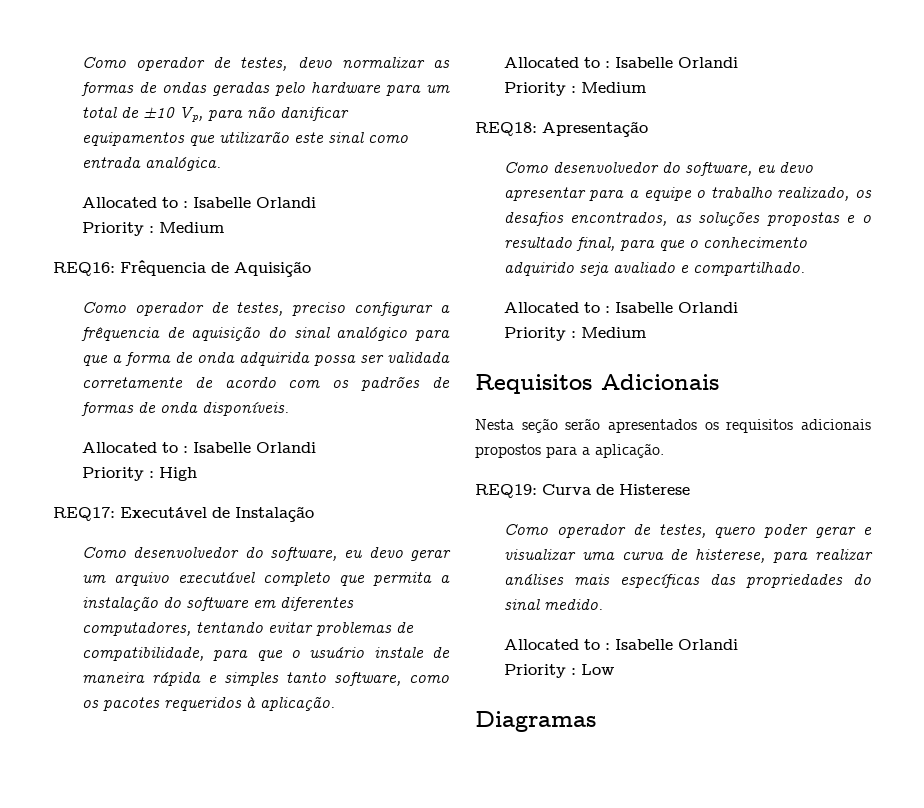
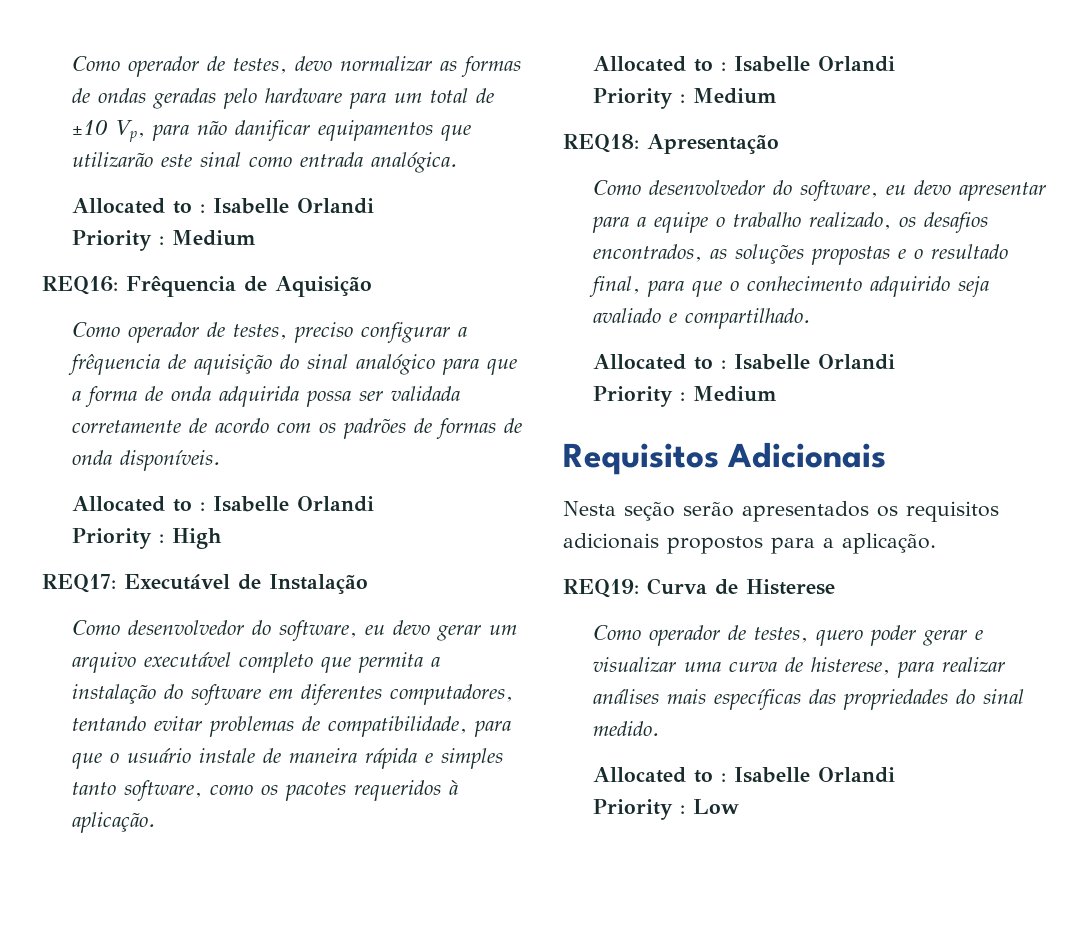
[475,711,596,732] // Diagramas -> (739, 806) none

